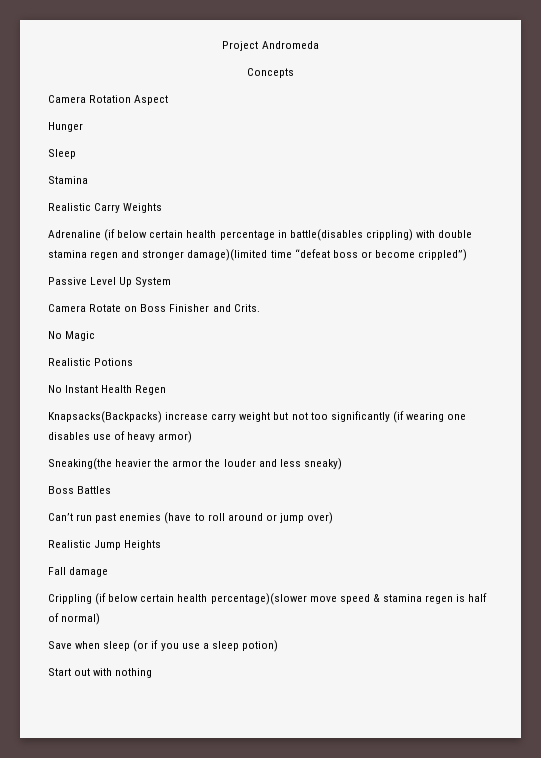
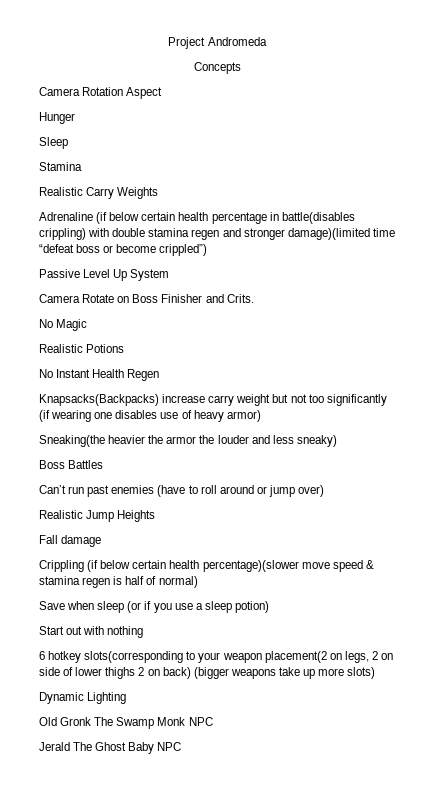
(153, 673) none -> [39,651,394,663] [39,667,376,679] [39,692,127,704] [39,717,213,729] [39,742,182,754] // 6 hotkey slots(corresponding to your weapon placement(2 on legs, 2 on side of lower thighs 2 on back) (bigger weapons take up more slots) // Dynamic Lighting // Old Gronk The Swamp Monk NPC // Jerald The Ghost Baby NPC

